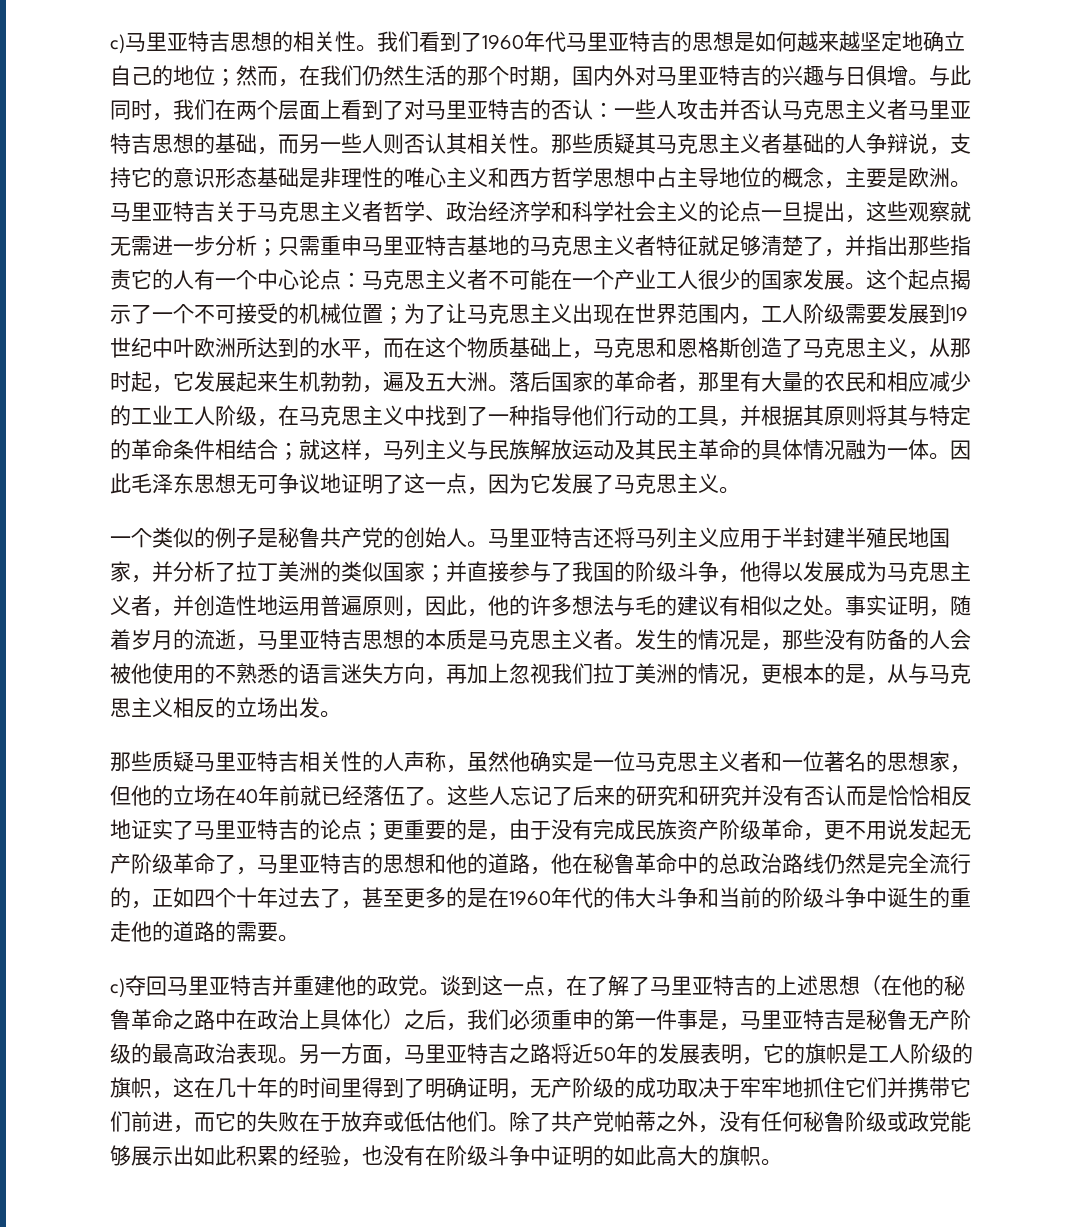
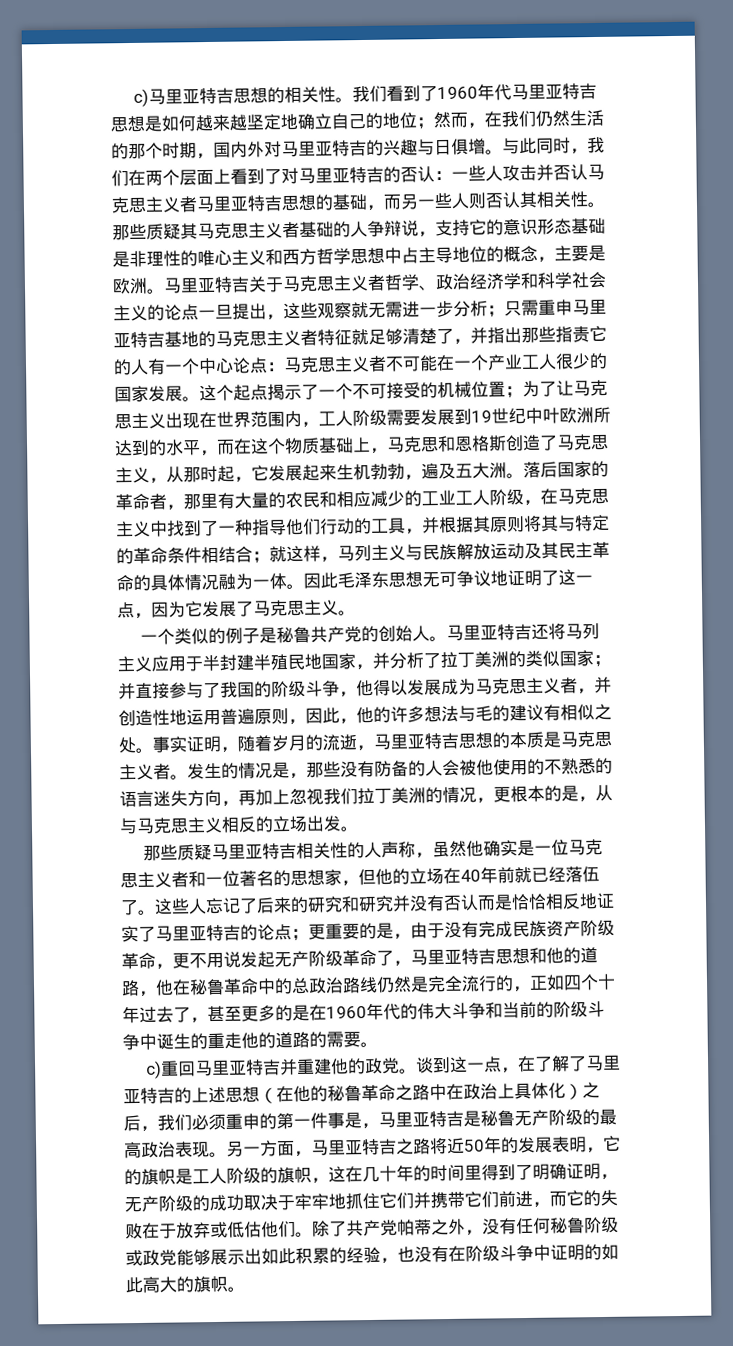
[671,31,692,52] 的 -> (597, 91) none
[362,853,383,874] 的 -> (496, 956) none
[125,975,146,996] 夺 -> [159,1060,179,1077] 重

